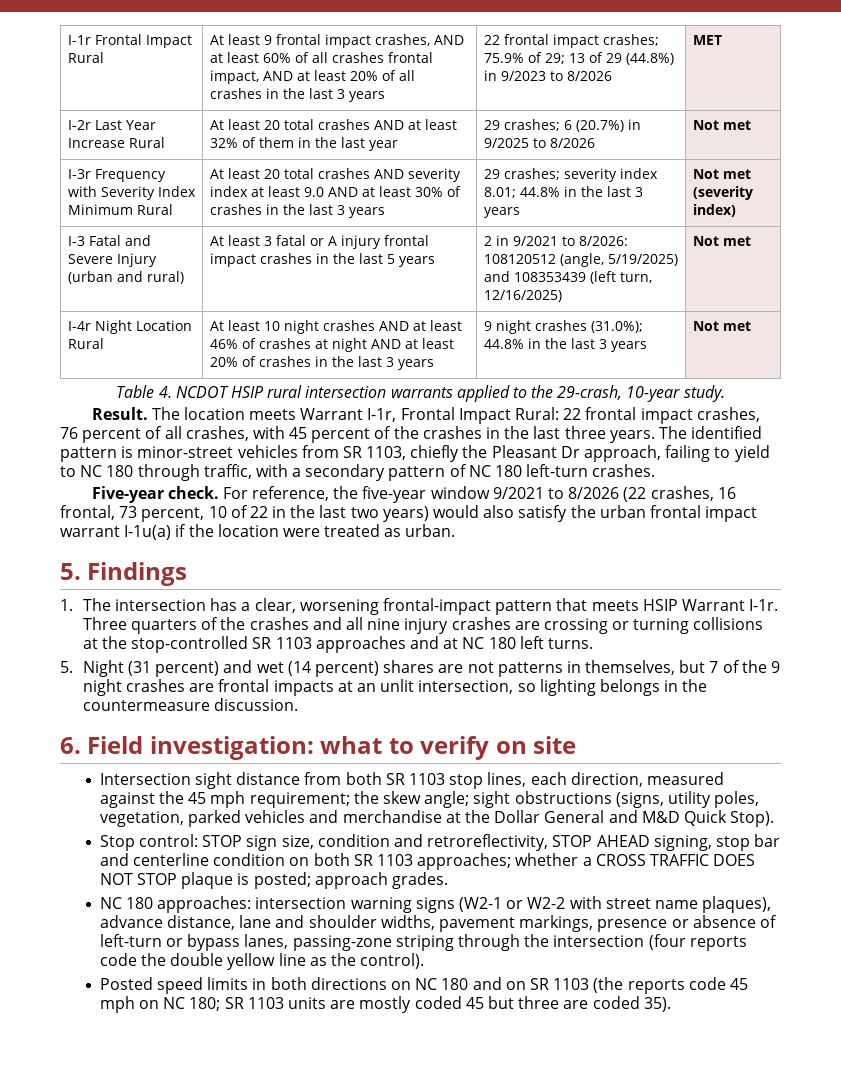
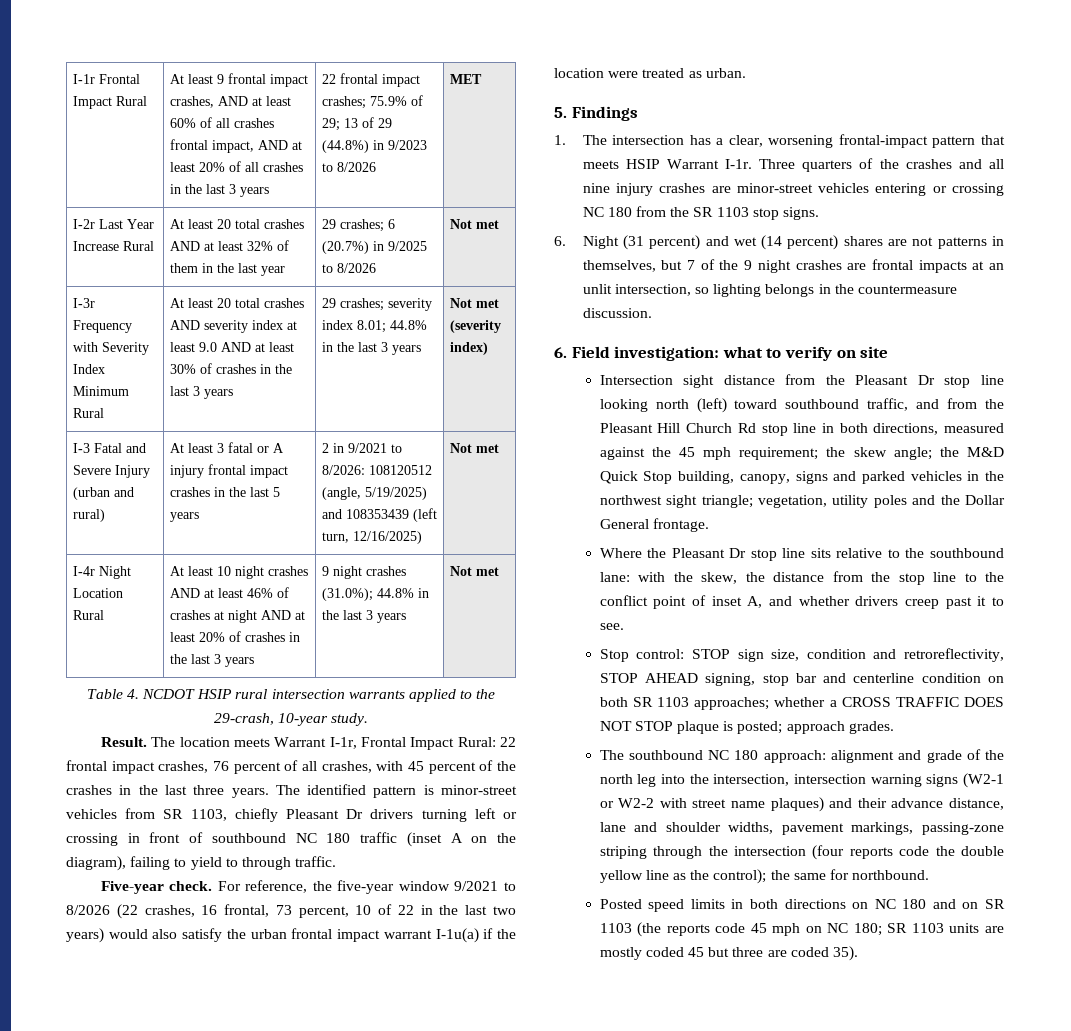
[462,445,770,462] [60,464,656,481] the Pleasant Dr approach, failing to yield to NC 180 through traffic, with a secondary pattern of NC 180 left-turn crashes. -> [286,808,517,822] [66,832,516,847] [66,856,337,871] Pleasant Dr drivers turning left or crossing in front of southbound NC 180 traffic (inset A on the diagram), failing to yield to through traffic.
[543,617,764,634] [82,636,593,653] [60,661,73,673] crossing or turning collisions at the stop-controlled SR 1103 approaches and at NC 180 left turns. // 5. -> [736,183,1004,196] [582,206,819,220] [554,236,566,246] minor-street vehicles entering or crossing NC 180 from the SR 1103 stop signs. // 6.
[345,772,643,789] both SR 1103 stop lines, each direction, -> [825,375,1004,388] [599,398,1004,413] [599,423,939,436] the Pleasant Dr stop line looking north (left) toward southbound traffic, and from the Pleasant Hill Church Rd stop line in both directions,
[473,791,760,808] [99,810,775,827] sight obstructions (signs, utility poles, vegetation, parked vehicles and merchandise at the Dollar General and M&D Quick Stop). -> [939,447,1005,457] [599,471,1005,484] [599,495,1005,508] [599,518,709,532] [599,548,1004,561] [599,571,1004,585] [599,595,1004,609] [599,623,624,630] the M&D Quick Stop building, canopy, signs and parked vehicles in the northwest sight triangle; vegetation, utility poles and the Dollar General frontage. // Where the Pleasant Dr stop line sits relative to the southbound lane: with the skew, the distance from the stop line to the conflict point of inset A, and whether drivers creep past it to see.
[99,896,252,913] NC 180 approaches: -> [599,749,1004,763] [599,774,790,787] The southbound NC 180 approach: alignment and grade of the north leg into the intersection,
[702,896,772,913] plaques), -> [770,797,887,812] plaques) and their
[597,915,777,932] [99,934,289,951] presence or absence of left-turn or bypass lanes, -> (914, 828) none
[360,953,425,969] control). -> [713,869,930,884] control); the same for northbound.

